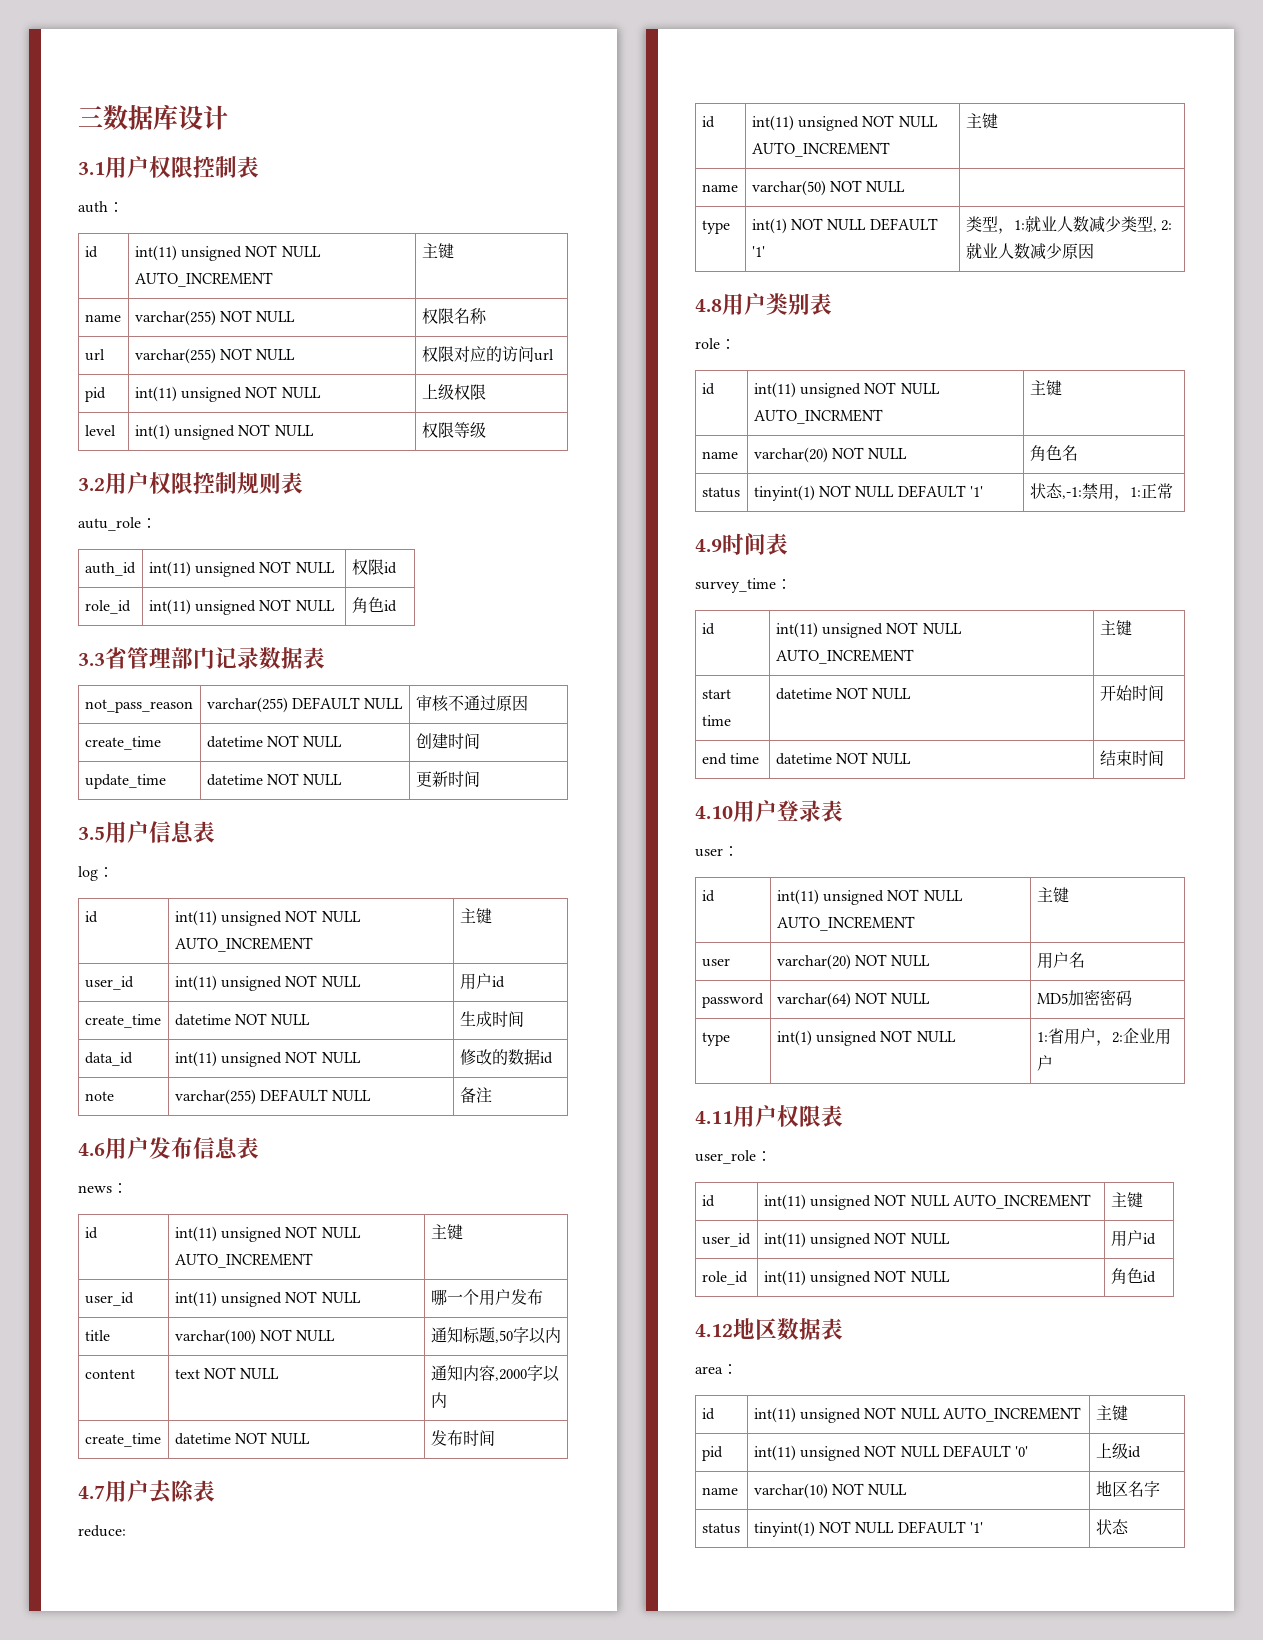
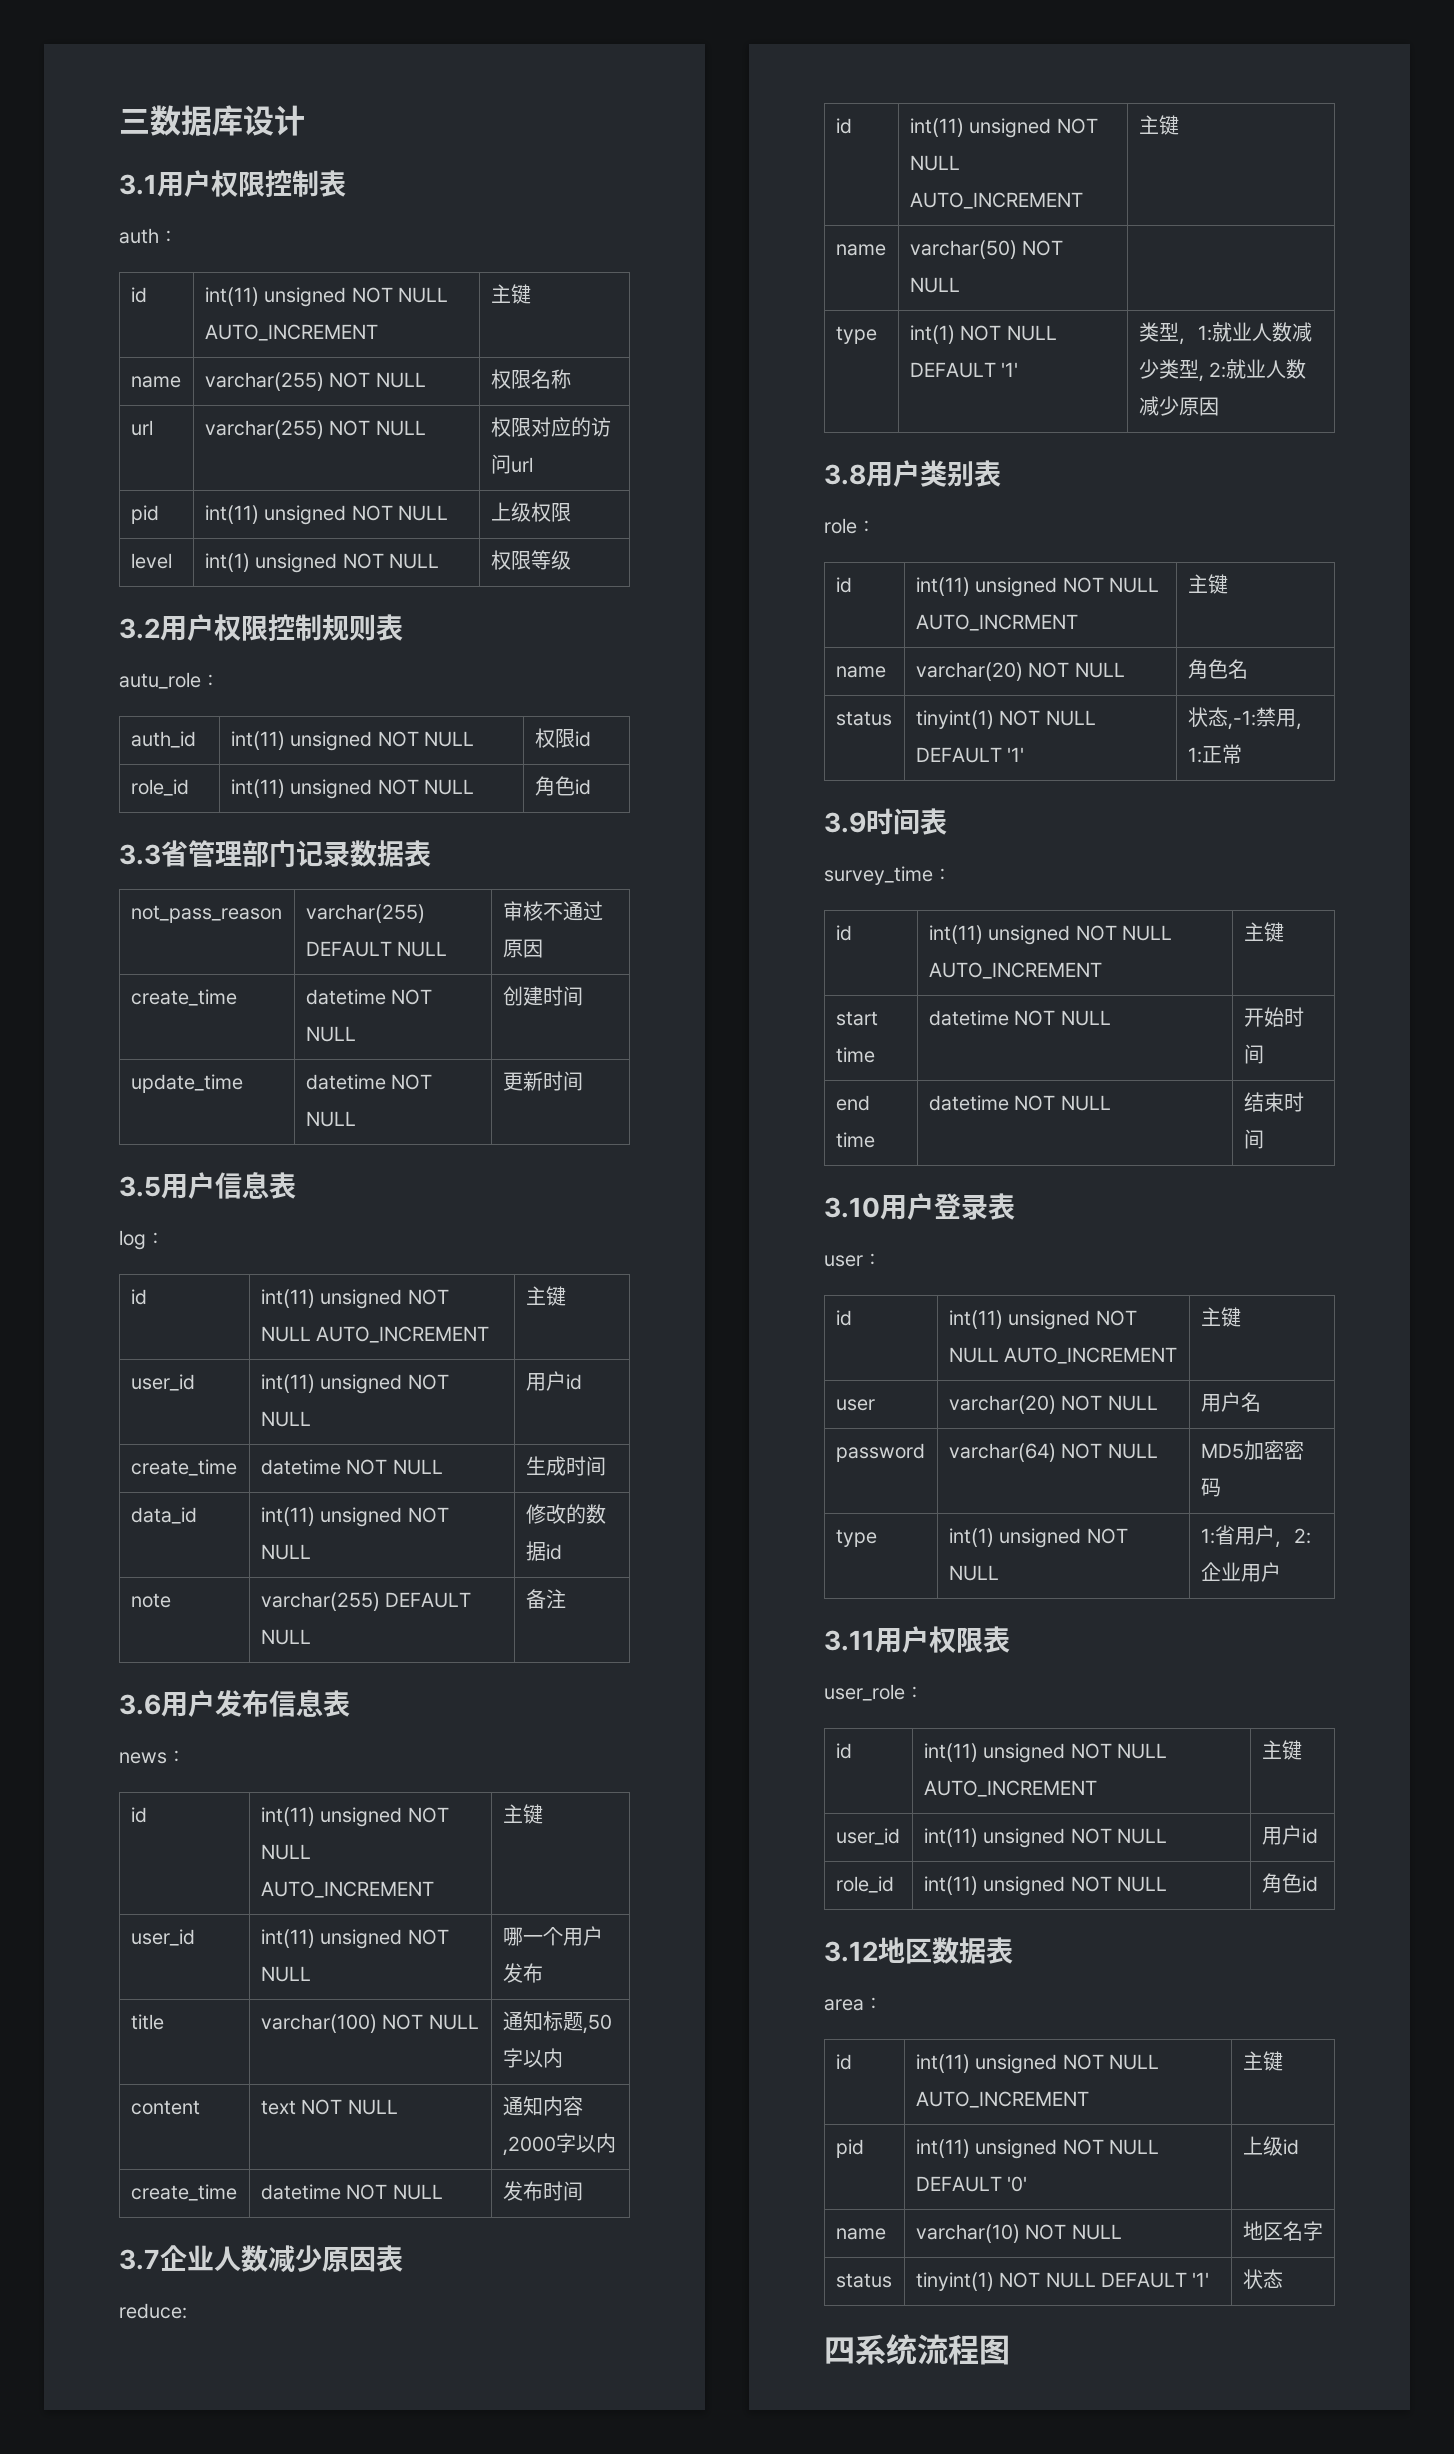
[78,1143,105,1156] 4.6 -> [119,1694,161,1715] 3.6
[78,1480,194,1504] 4.7用户去除 -> [119,2245,376,2272] 3.7企业人数减少原因
[695,299,722,312] 4.8 -> [824,464,866,485] 3.8
[695,539,722,552] 4.9 -> [824,812,866,833] 3.9
[695,806,733,819] 4.10 -> [824,1197,880,1218] 3.10
[695,1111,733,1124] 4.11 -> [824,1630,875,1651] 3.11
[695,1324,733,1337] 4.12 -> [824,1941,878,1962] 3.12
(1129, 1526) none -> [824,2334,1010,2365] // 四系统流程图

